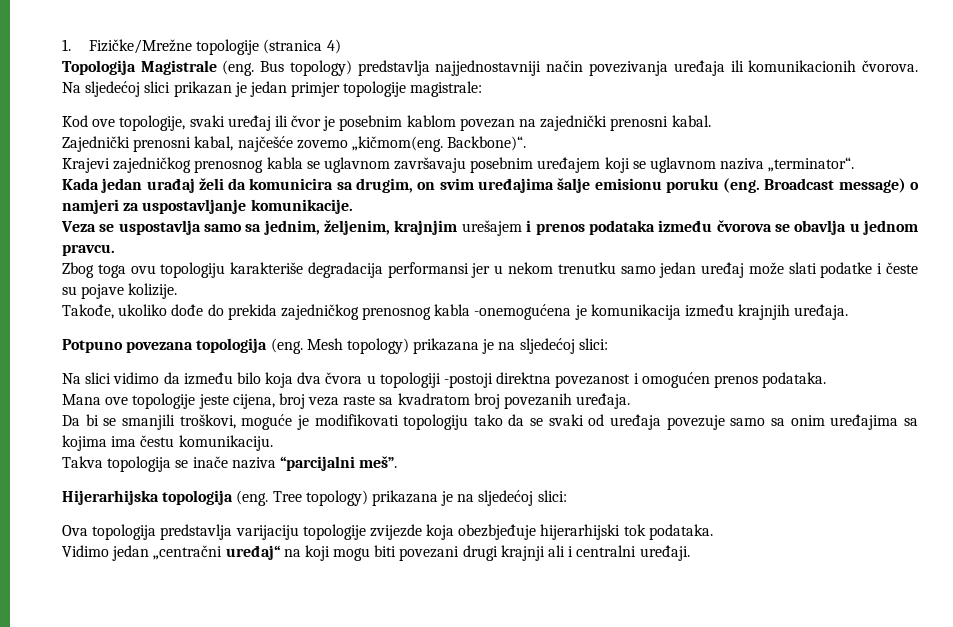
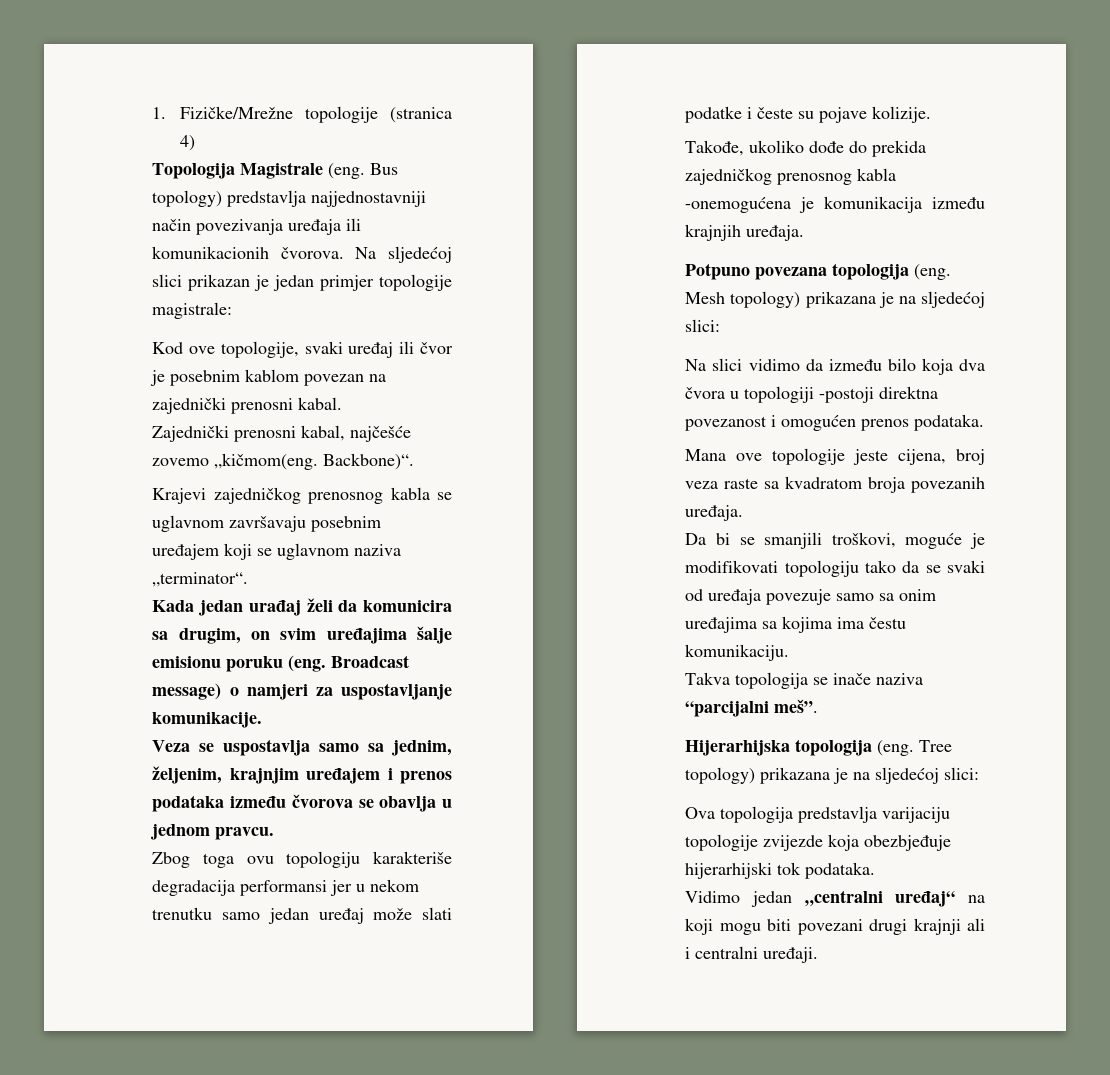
[461,220,522,236] urešajem -> [306,768,381,784] uređajem
[473,393,500,409] broj -> [868,477,906,493] broja
[153,545,223,560] „centračni -> [804,890,883,907] „centralni

